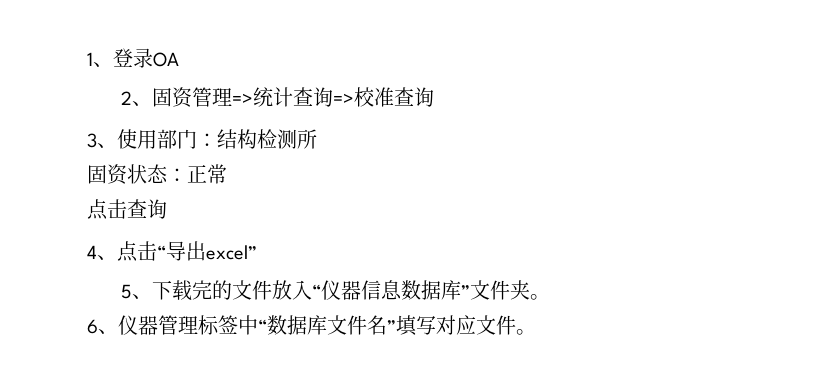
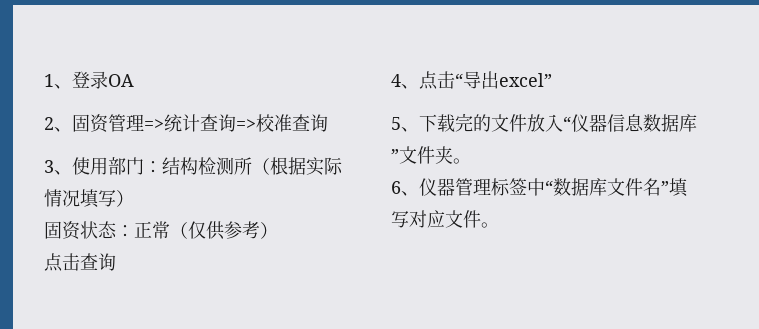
(317, 139) none -> [252,157,343,176] [44,189,134,208] （根据实际情况填写）
(227, 174) none -> [170,221,278,240] （仅供参考）

